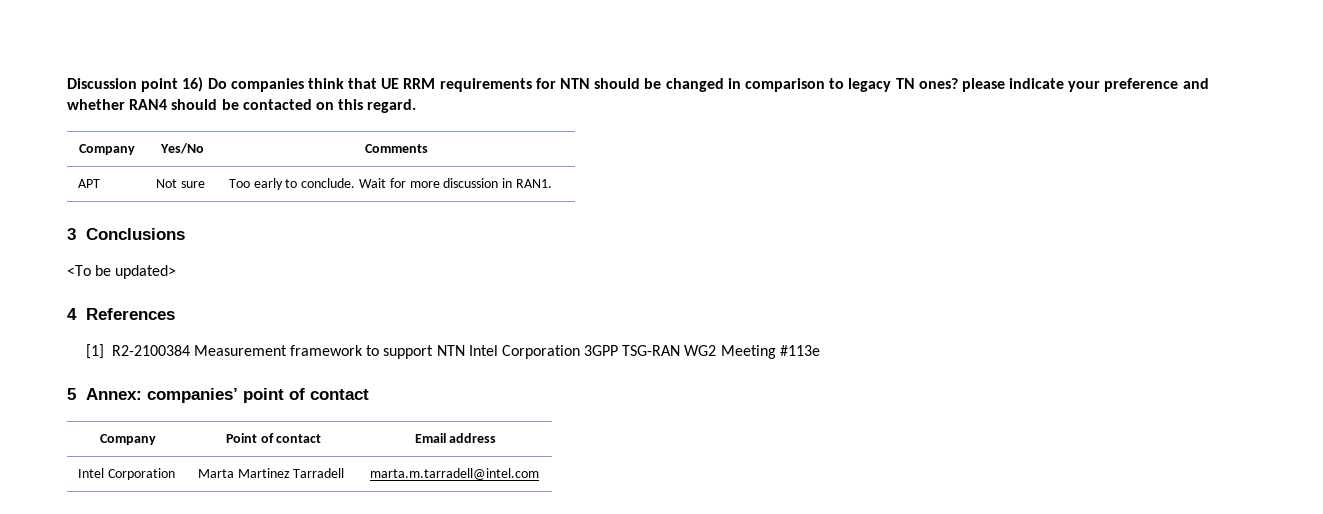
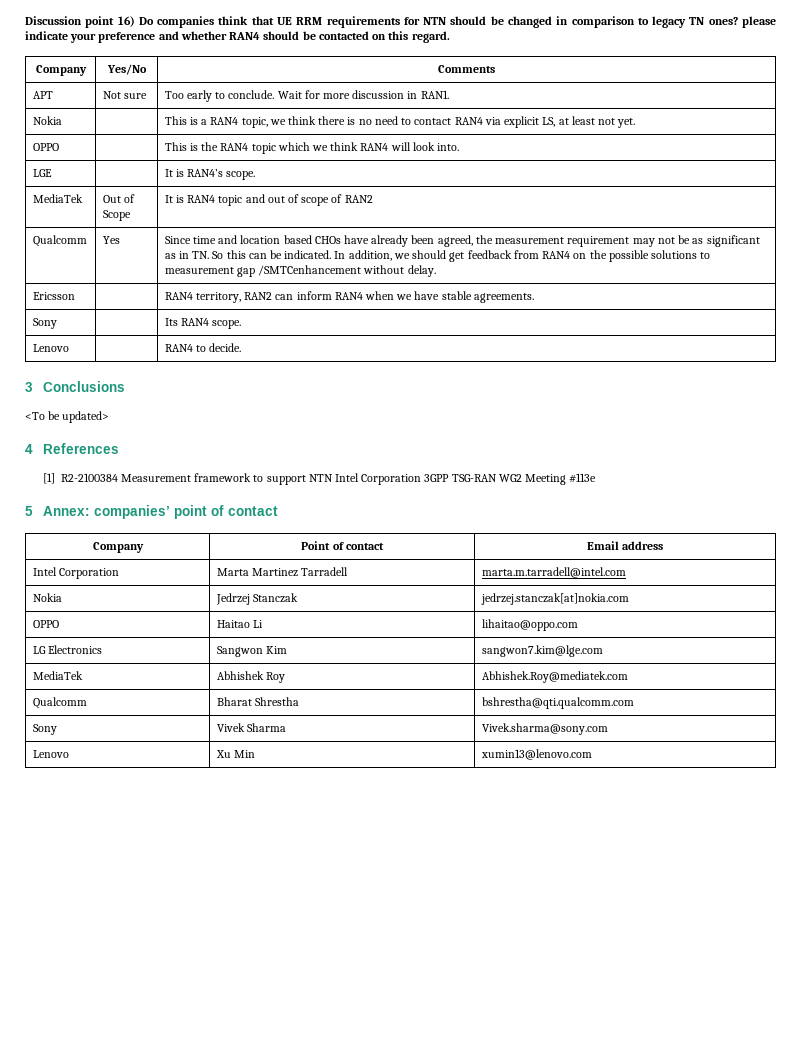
(552, 183) none -> [32,116,62,125] [164,116,636,128] [32,143,59,151] [164,142,460,154] [32,169,52,177] [164,169,256,180] [32,194,83,203] [102,194,135,203] [102,210,131,221] [164,194,373,206] [32,235,87,247] [102,236,120,244] [164,235,760,247] [164,250,711,262] [164,265,436,277] [32,292,75,300] [164,291,534,303] [32,318,57,329] [164,318,242,329] [32,344,69,352] [164,343,242,352] // Nokia | | This is a RAN4 topic, we think there is no need to contact RAN4 via explicit LS, at least not yet. // OPPO | | This is the RAN4 topic which we think RAN4 will look into. // LGE | | It is RAN4’s scope. // MediaTek | Out of Scope | It is RAN4 topic and out of scope of RAN2 // Qualcomm | Yes | Since time and location based CHOs have already been agreed, the measurement requirement may not be as significant as in TN. So this can be indicated. In addition, we should get feedback from RAN4 on the possible solutions to measurement gap /SMTCenhancement without delay. // Ericsson | | RAN4 territory, RAN2 can inform RAN4 when we have stable agreements. // Sony | | Its RAN4 scope. // Lenovo | | RAN4 to decide.
(539, 474) none -> [32,593,62,602] [215,593,298,605] [480,593,629,605] [32,620,59,628] [216,620,263,628] [481,619,578,631] [32,645,102,654] [216,646,287,657] [481,645,603,657] [32,671,83,680] [216,671,285,683] [481,671,628,683] [32,697,87,709] [216,697,299,706] [481,697,634,709] [32,724,57,735] [216,723,286,732] [481,723,608,735] [32,750,69,758] [215,750,255,758] [480,749,592,760] // Nokia | Jedrzej Stanczak | jedrzej.stanczak[at]nokia.com // OPPO | Haitao Li | lihaitao@oppo.com // LG Electronics | Sangwon Kim | sangwon7.kim@lge.com // MediaTek | Abhishek Roy | Abhishek.Roy@mediatek.com // Qualcomm | Bharat Shrestha | bshrestha@qti.qualcomm.com // Sony | Vivek Sharma | Vivek.sharma@sony.com // Lenovo | Xu Min | xumin13@lenovo.com

